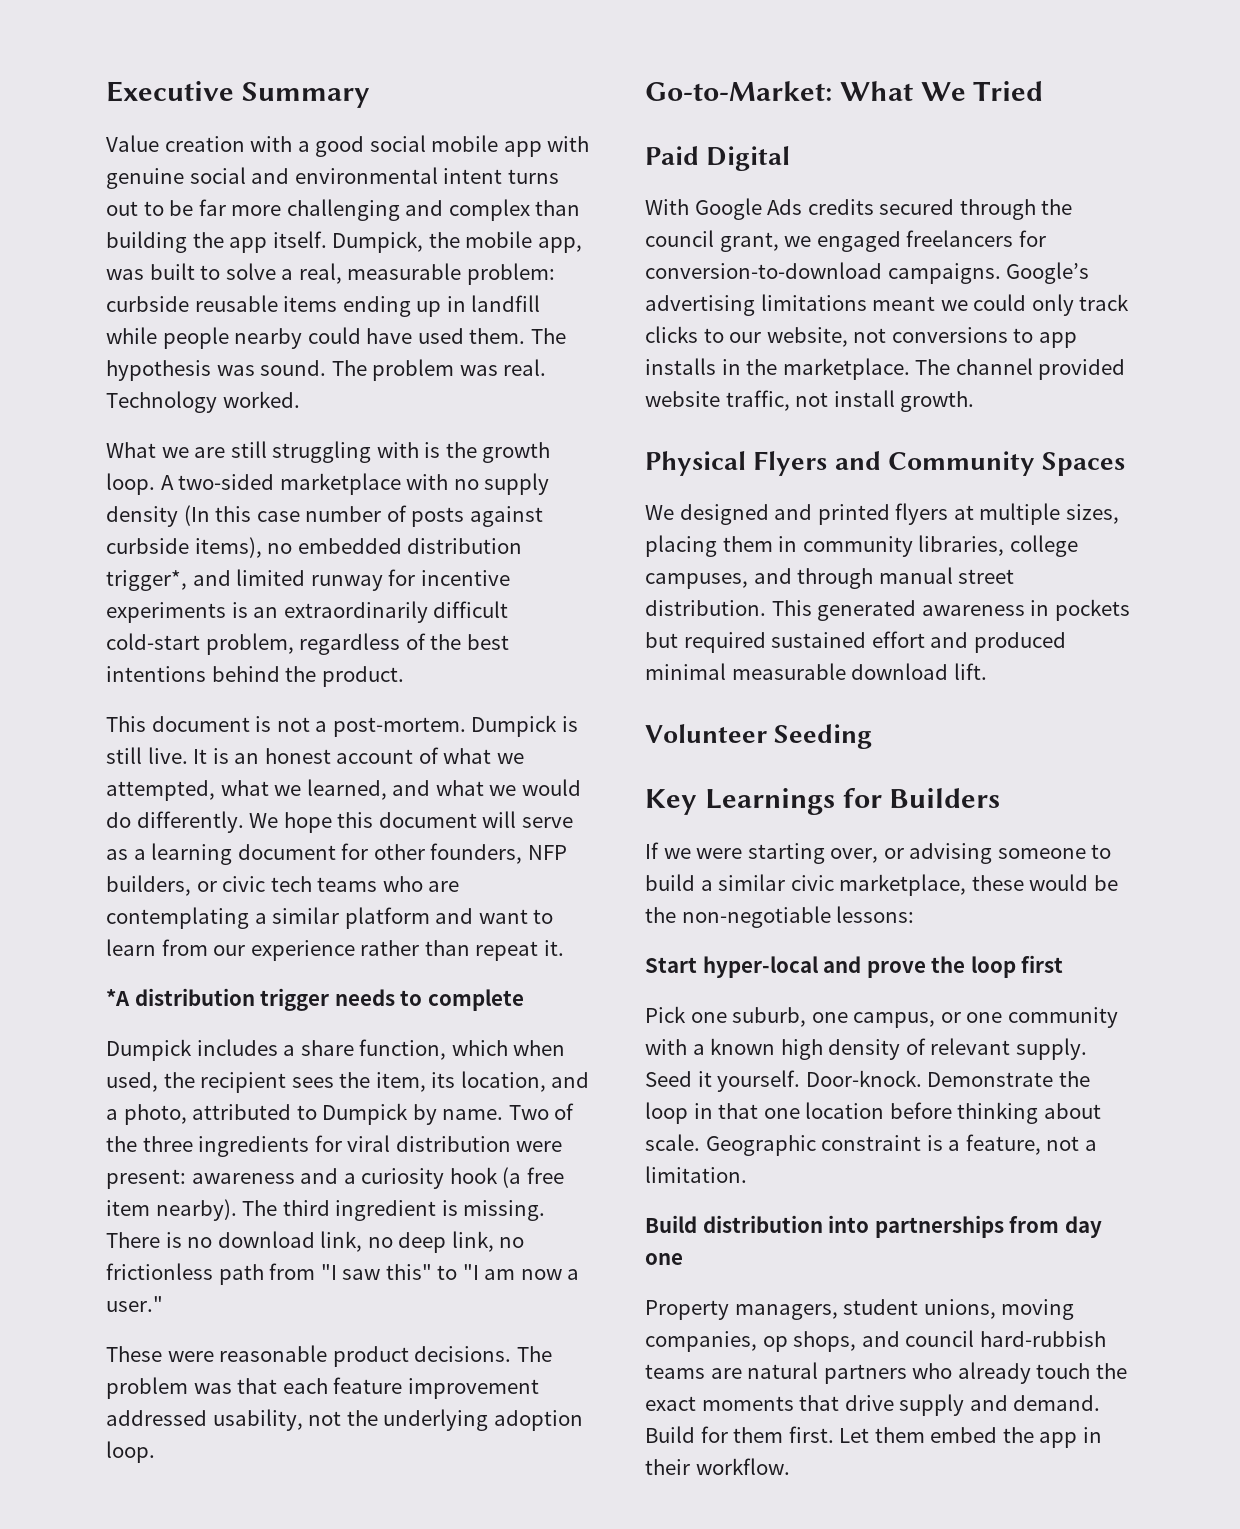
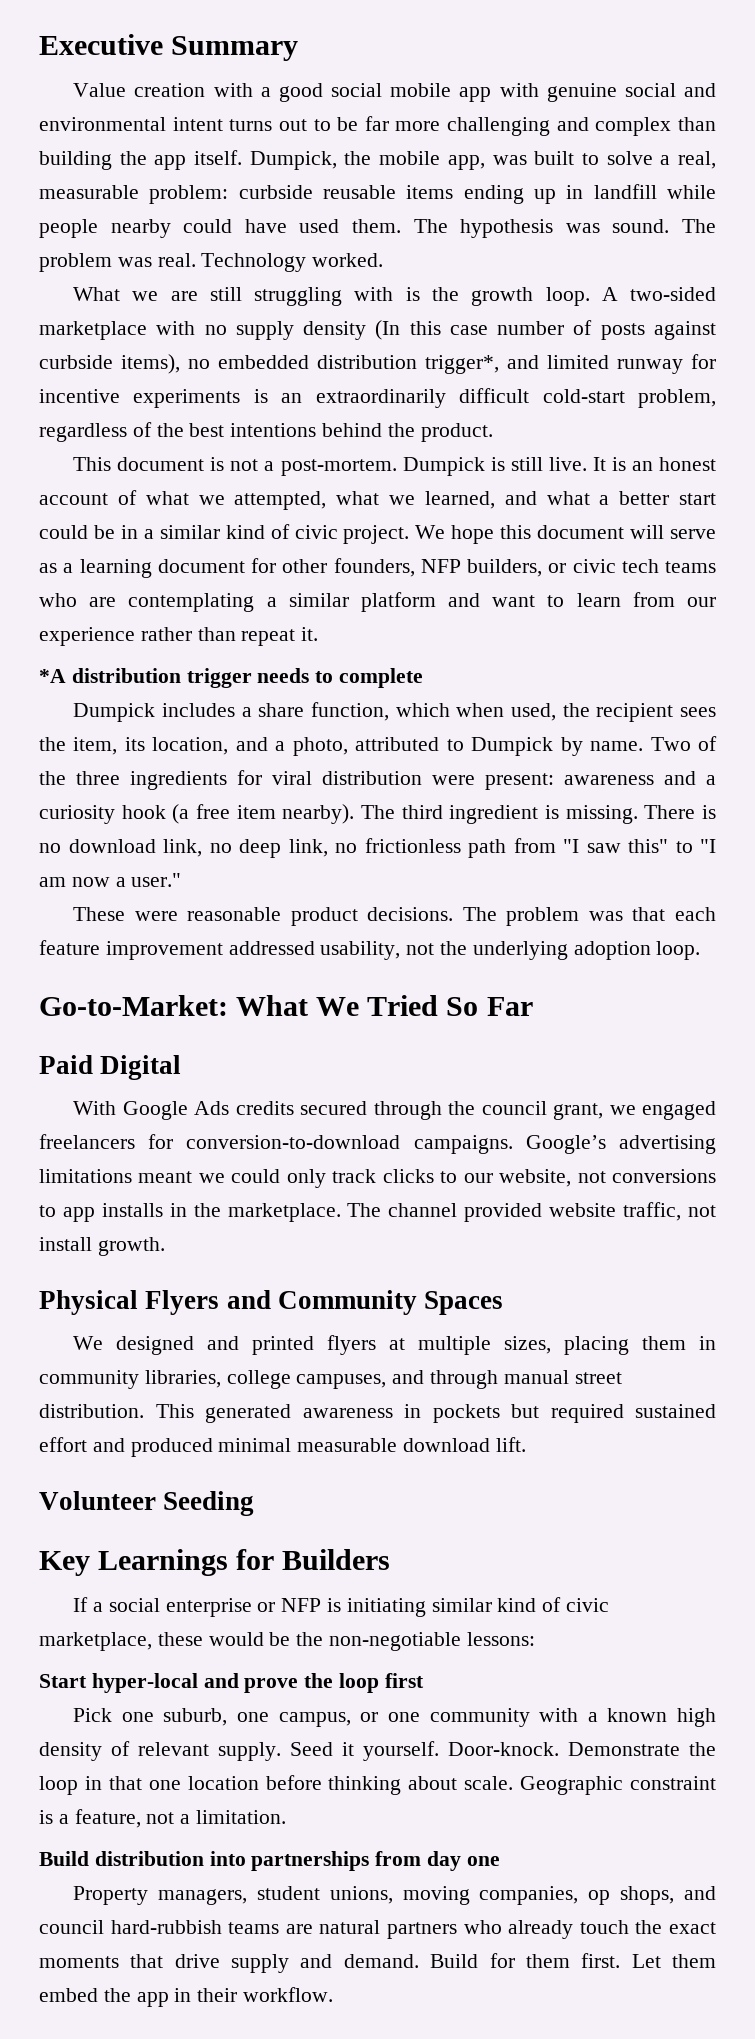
[489,779,581,796] [106,811,244,833] we would do differently. -> [599,491,717,505] [39,524,410,544] a better start could be in a similar kind of civic project.
(1044, 91) none -> [446,997,533,1016] So Far
[663,843,1112,864] [645,874,786,891] we were starting over, or advising someone to build a similar -> [93,1597,562,1617] a social enterprise or NFP is initiating similar kind of

